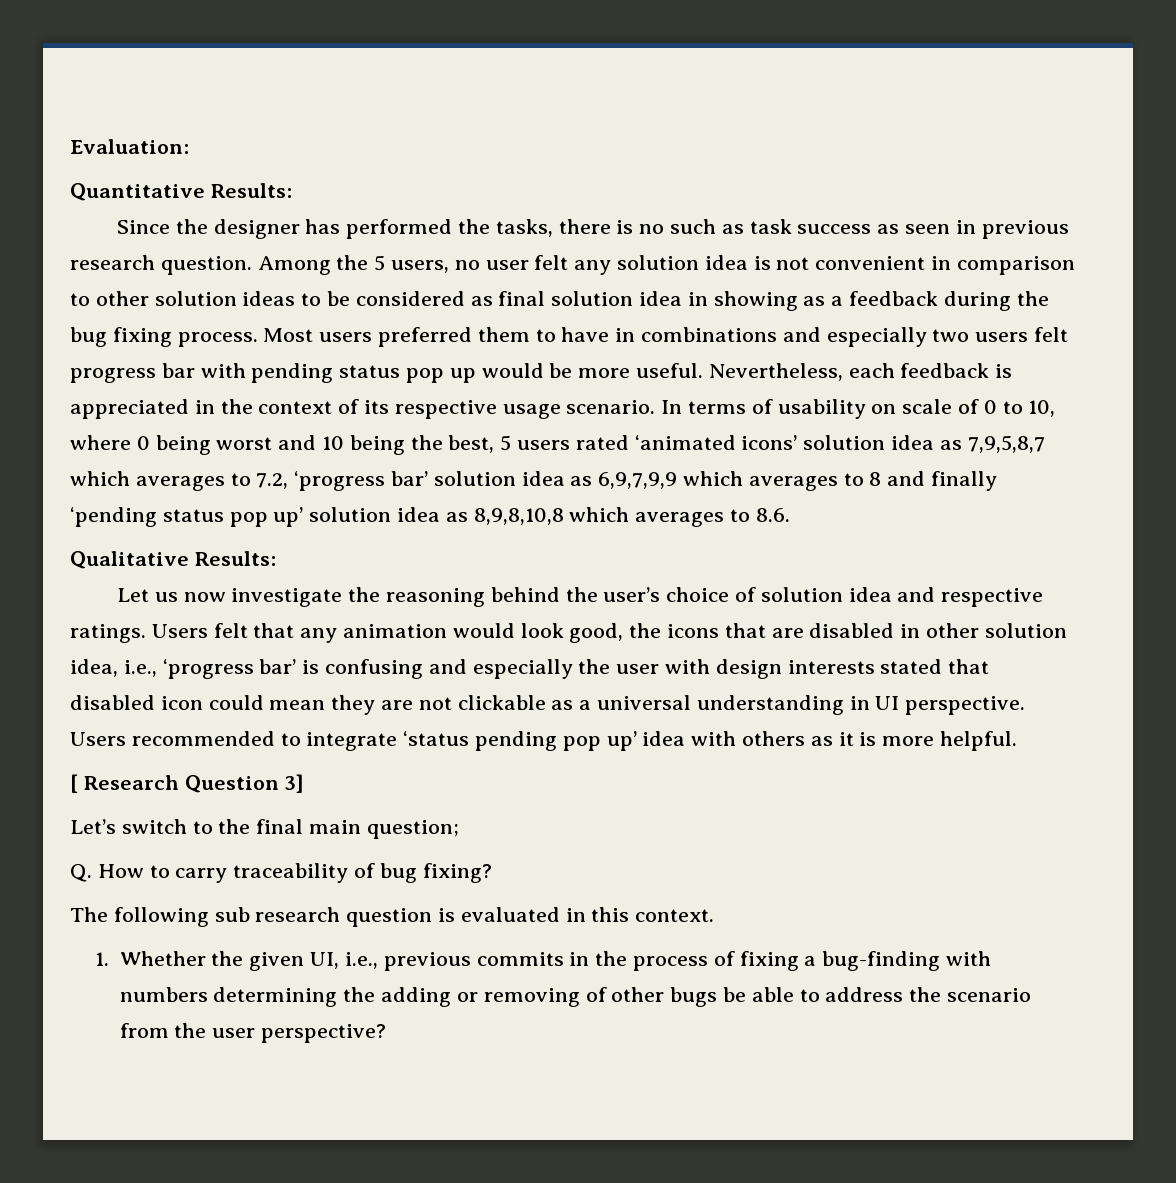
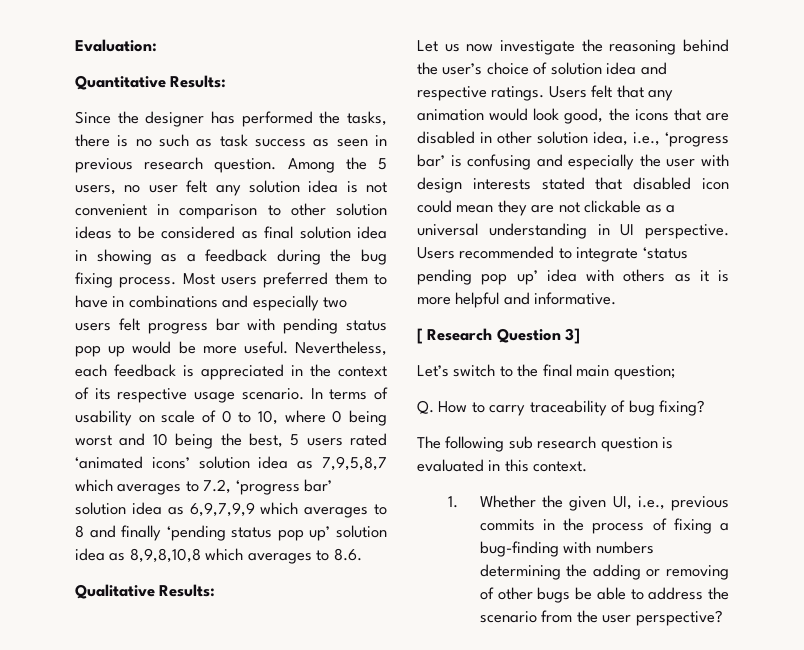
[940,731,1018,751] helpful. -> [455,292,617,308] helpful and informative.

